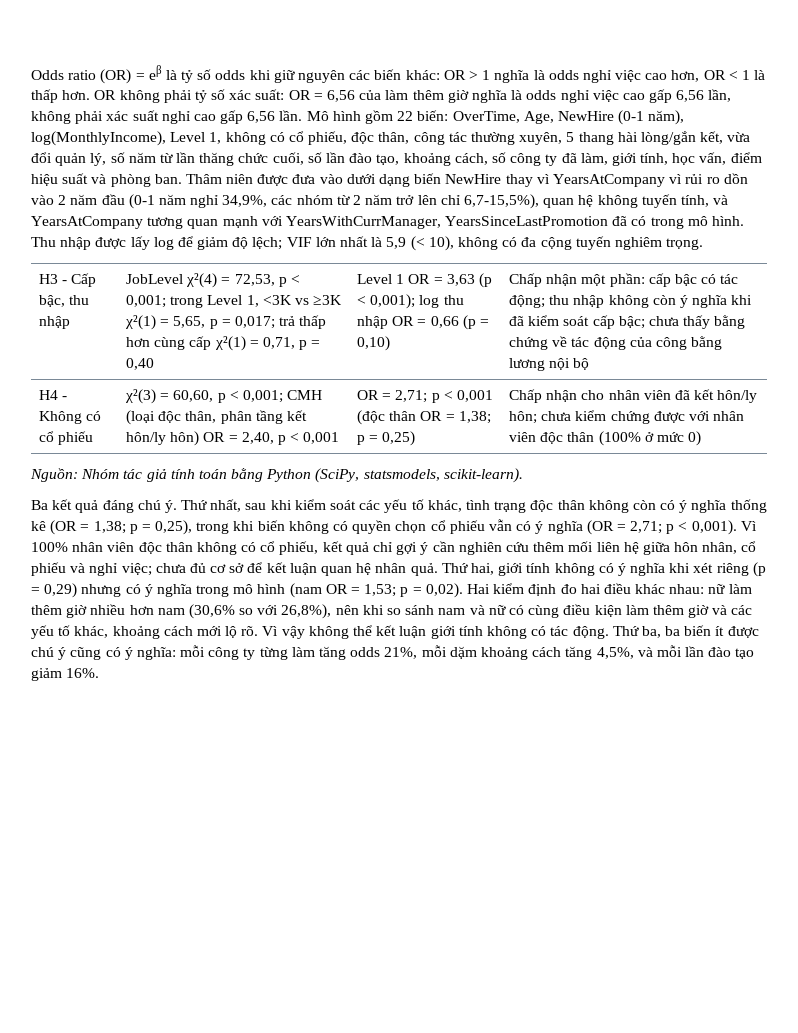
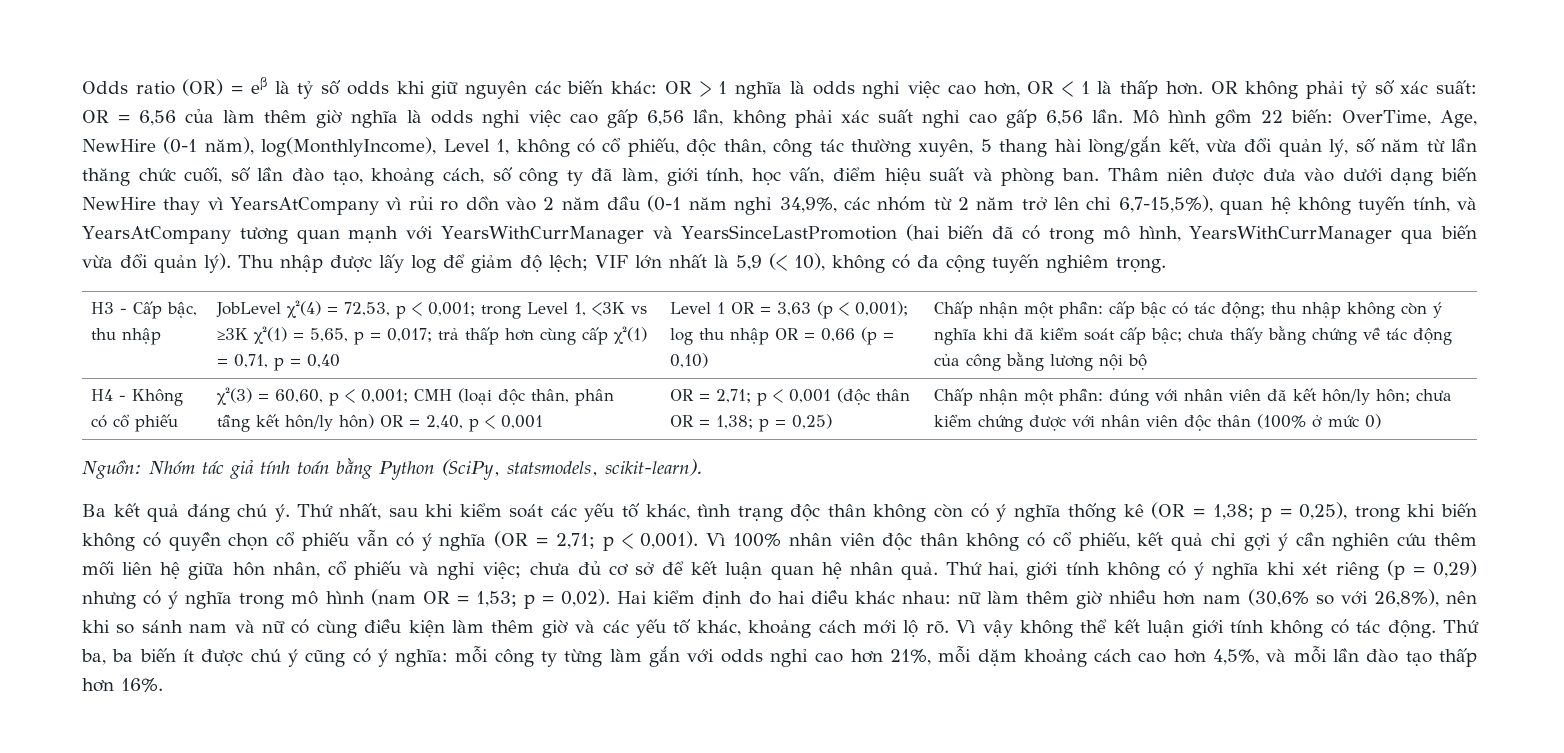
[285,216,745,229] YearsWithCurrManager, YearsSinceLastPromotion đã có trong mô hình. -> [440,224,1478,244] [82,253,231,273] YearsWithCurrManager và YearsSinceLastPromotion (hai biến đã có trong mô hình, YearsWithCurrManager qua biến vừa đổi quản lý).
[581,390,605,400] cho -> [1024,388,1179,406] một phần: đúng với
[319,646,381,660] tăng odds -> [649,646,883,667] gắn với odds nghỉ cao hơn
[565,646,593,660] tăng -> [1138,649,1206,663] cao hơn
[31,668,62,681] giảm -> [1438,648,1477,667] [82,678,114,692] thấp hơn

